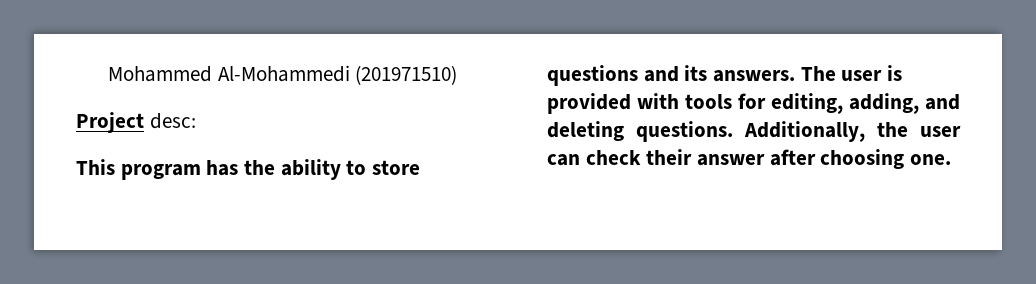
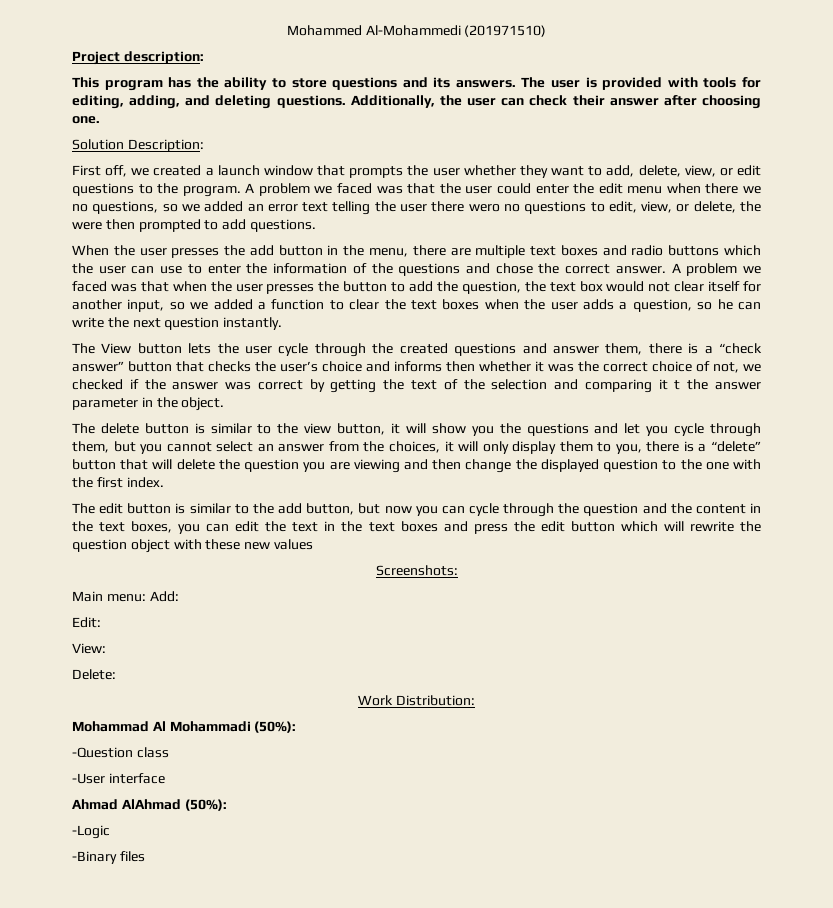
[149,113,196,129] desc: -> [123,51,204,64] description:
(952, 159) none -> [72,139,204,152] [72,165,761,178] [72,183,761,197] [72,201,761,215] [72,219,316,232] [72,245,762,258] [72,263,761,276] [72,281,761,294] [72,299,761,312] [72,317,283,330] [72,343,762,357] [72,361,761,373] [72,379,762,393] [72,397,225,411] [72,423,761,437] [72,441,761,454] [72,459,761,473] [72,477,164,488] [72,503,761,517] [72,521,761,534] [72,539,313,553] [375,565,458,576] [72,591,179,602] [72,617,101,628] [72,643,106,654] [72,669,116,680] [358,695,475,706] [72,721,297,733] [72,747,169,758] [72,773,165,784] [72,799,227,811] [72,825,110,839] [72,851,145,864] // Solution Description: // First off, we created a launch window that prompts the user whether they want to add, delete, view, or edit questions to the program. A problem we faced was that the user could enter the edit menu when there we no questions, so we added an error text telling the user there wero no questions to edit, view, or delete, the were then prompted to add questions. // When the user presses the add button in the menu, there are multiple text boxes and radio buttons which the user can use to enter the information of the questions and chose the correct answer. A problem we faced was that when the user presses the button to add the question, the text box would not clear itself for another input, so we added a function to clear the text boxes when the user adds a question, so he can write the next question instantly. // The View button lets the user cycle through the created questions and answer them, there is a “check answer” button that checks the user’s choice and informs then whether it was the correct choice of not, we checked if the answer was correct by getting the text of the selection and comparing it t the answer parameter in the object. // The delete button is similar to the view button, it will show you the questions and let you cycle through them, but you cannot select an answer from the choices, it will only display them to you, there is a “delete” button that will delete the question you are viewing and then change the displayed question to the one with the first index. // The edit button is similar to the add button, but now you can cycle through the question and the content in the text boxes, you can edit the text in the text boxes and press the edit button which will rewrite the question object with these new values // Screenshots: // Main menu: Add: // Edit: // View: // Delete: // Work Distribution: // Mohammad Al Mohammadi (50%): // -Question class // -User interface // Ahmad AlAhmad (50%): // -Logic // -Binary files

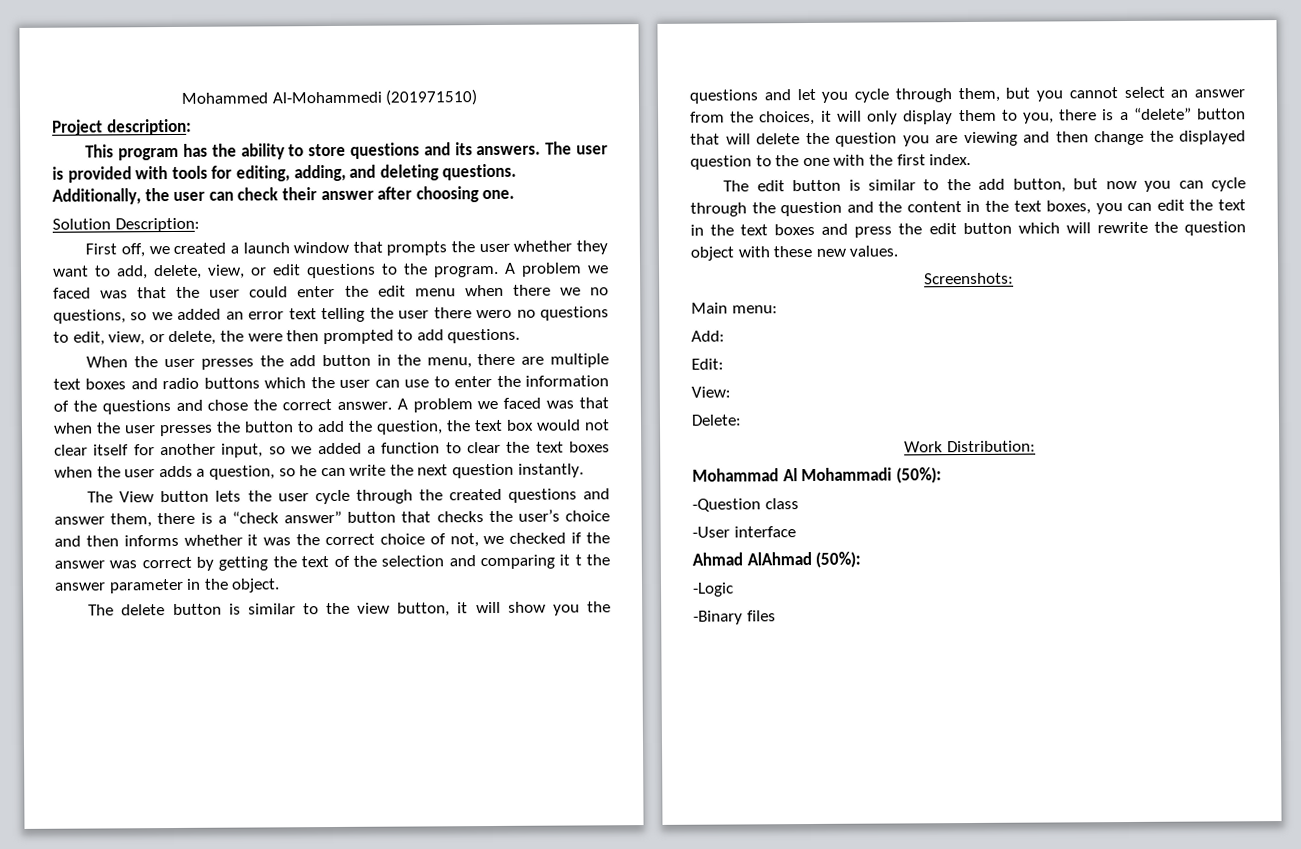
[394,361,475,372] informs then -> [85,534,179,547] then informs
[273,539,313,550] values -> [849,245,899,257] values.
(146, 598) none -> (778, 309) //

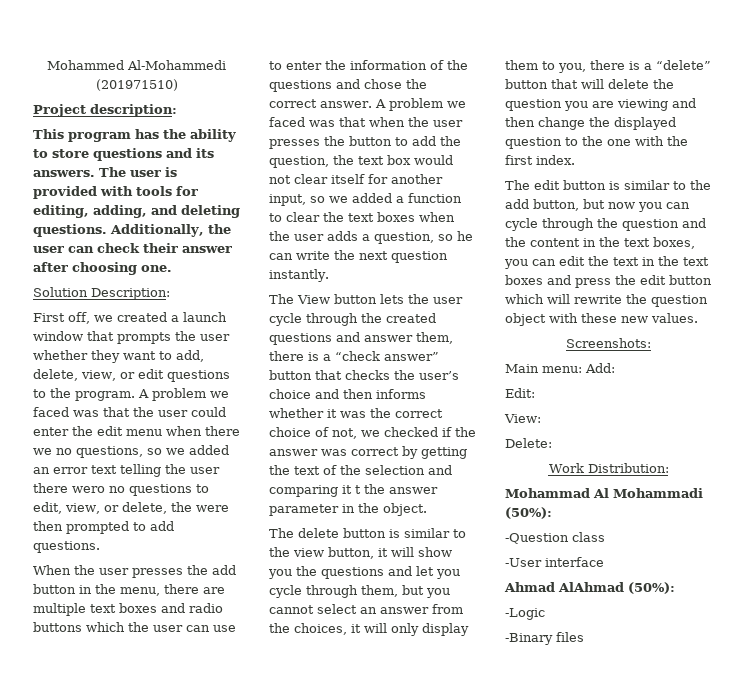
(778, 309) // -> (582, 369) none

